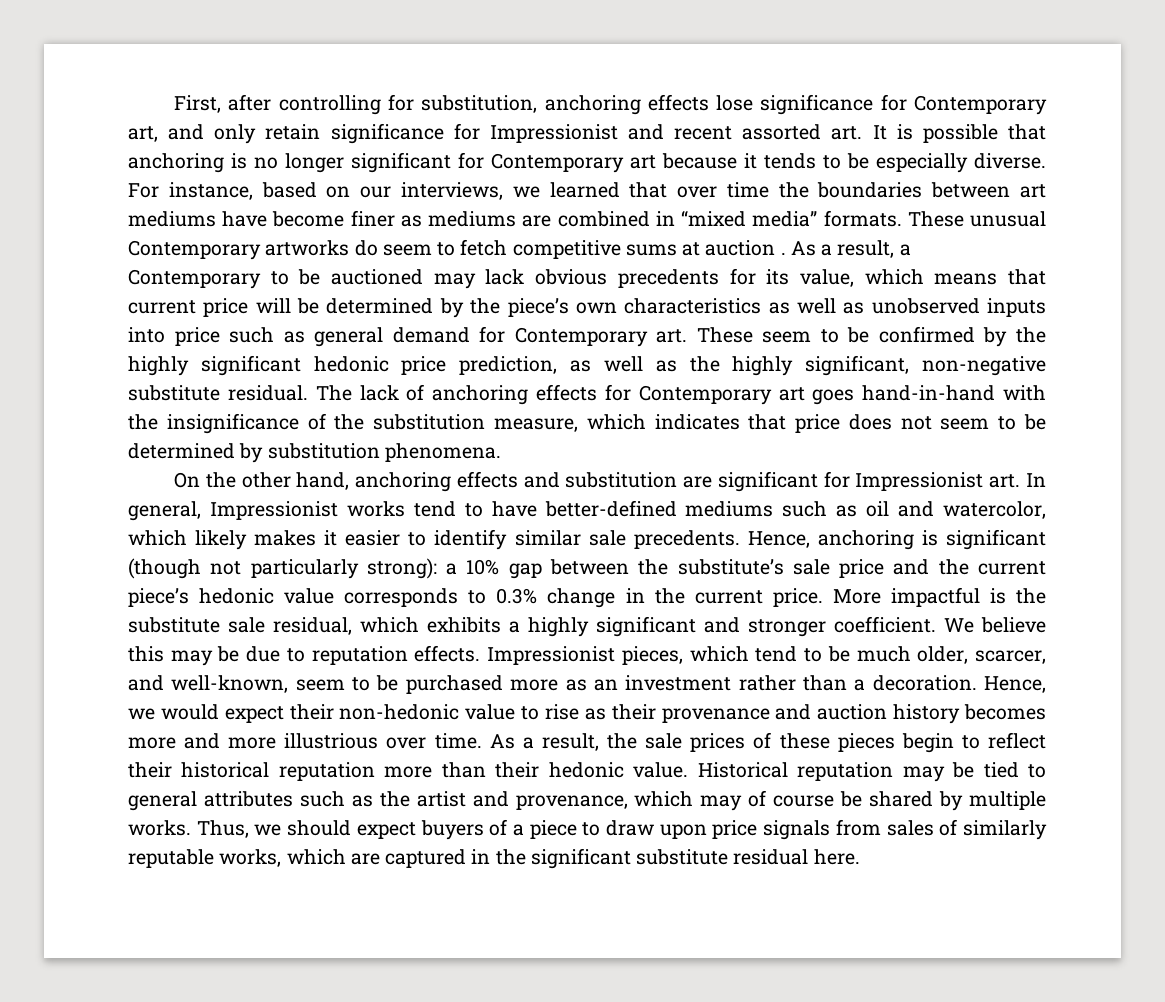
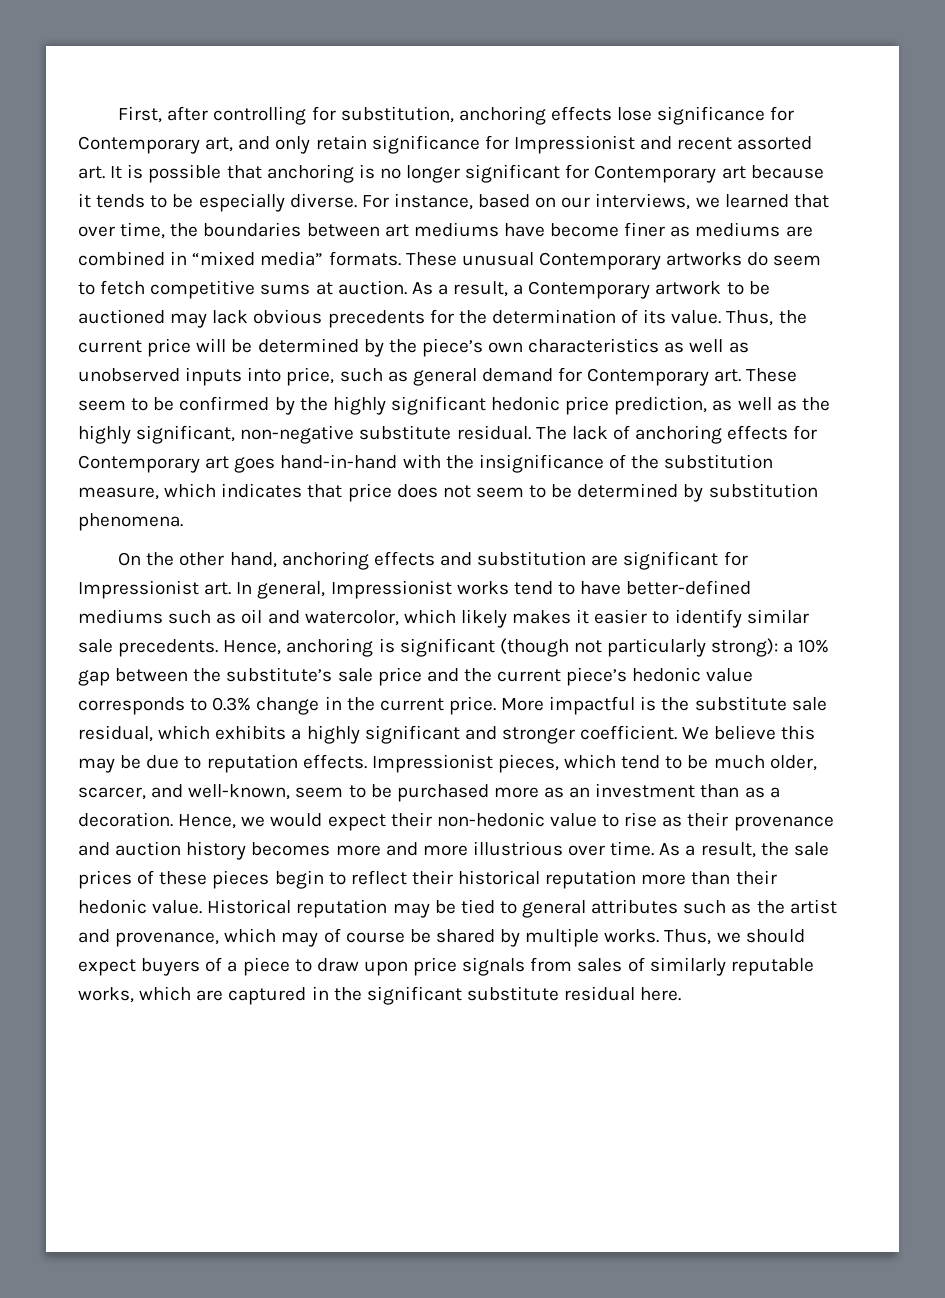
[726,182,769,198] time -> [120,222,166,239] time,
[705,240,786,256] auction . -> [337,280,407,295] auction.
(261, 279) none -> [655,281,722,295] artwork
[766,269,1047,287] its value, which means that -> [458,309,807,326] the determination of its value. Thus, the
[174,327,220,346] price -> [286,367,335,386] price,
[738,675,847,691] rather than -> [700,784,765,798] than as

